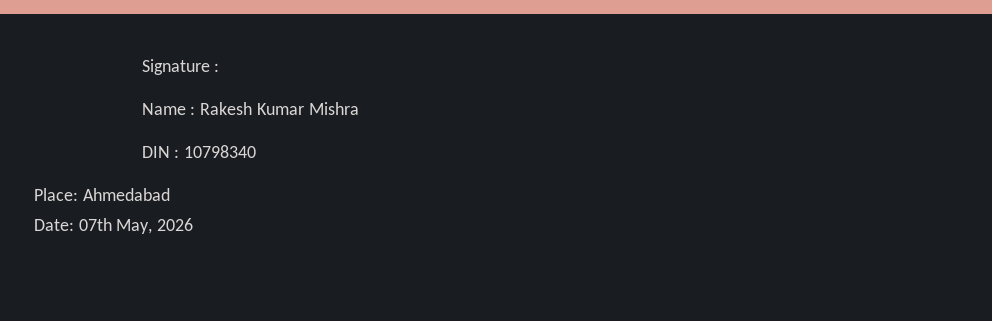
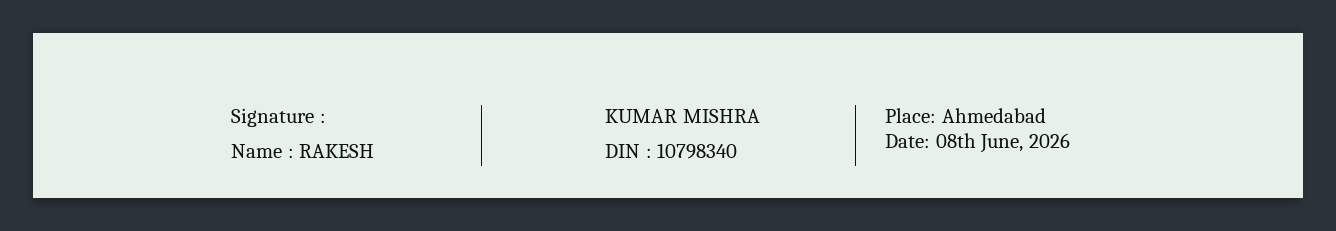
[200,102,359,115] Rakesh Kumar Mishra -> [299,144,375,158] [605,109,760,123] RAKESH KUMAR MISHRA
[78,218,153,234] 07th May, -> [935,133,1024,153] 08th June,

